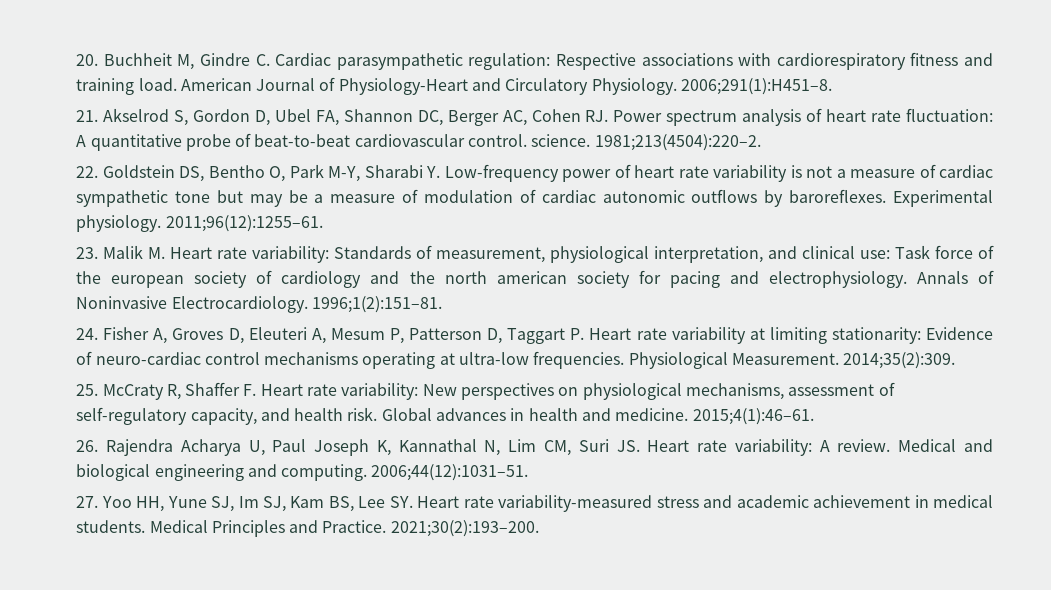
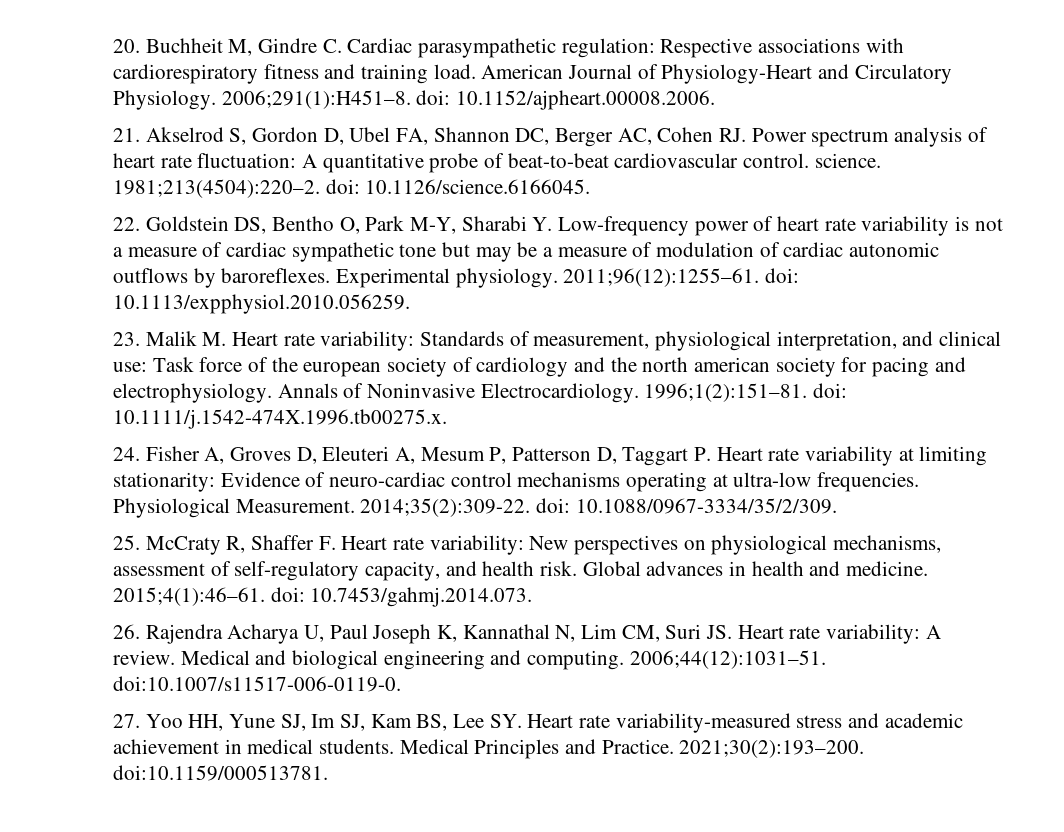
(833, 86) none -> [416,90,715,110] doi: 10.1152/ajpheart.00008.2006.
(761, 142) none -> [325,179,591,194] doi: 10.1126/science.6166045.
(323, 223) none -> [765,268,800,283] [112,294,410,314] doi: 10.1113/expphysiol.2010.056259.
(442, 304) none -> [813,383,848,398] [112,409,447,429] doi: 10.1111/j.1542-474X.1996.tb00275.x.
[843,352,956,369] 2014;35(2):309. -> [360,498,837,517] 2014;35(2):309-22. doi: 10.1088/0967-3334/35/2/309.
(814, 416) none -> [270,587,533,607] doi: 10.7453/gahmj.2014.073.
(529, 472) none -> [112,676,401,692] doi:10.1007/s11517-006-0119-0.
(539, 528) none -> [112,765,328,781] doi:10.1159/000513781.

